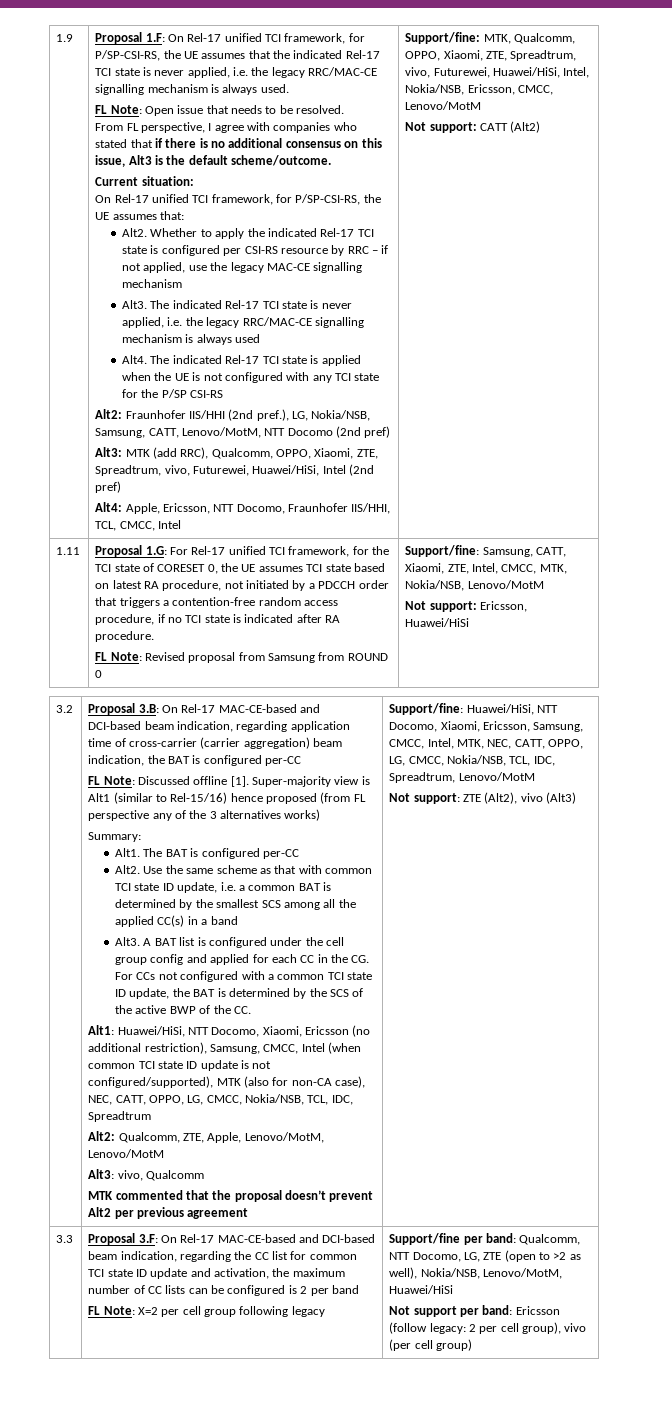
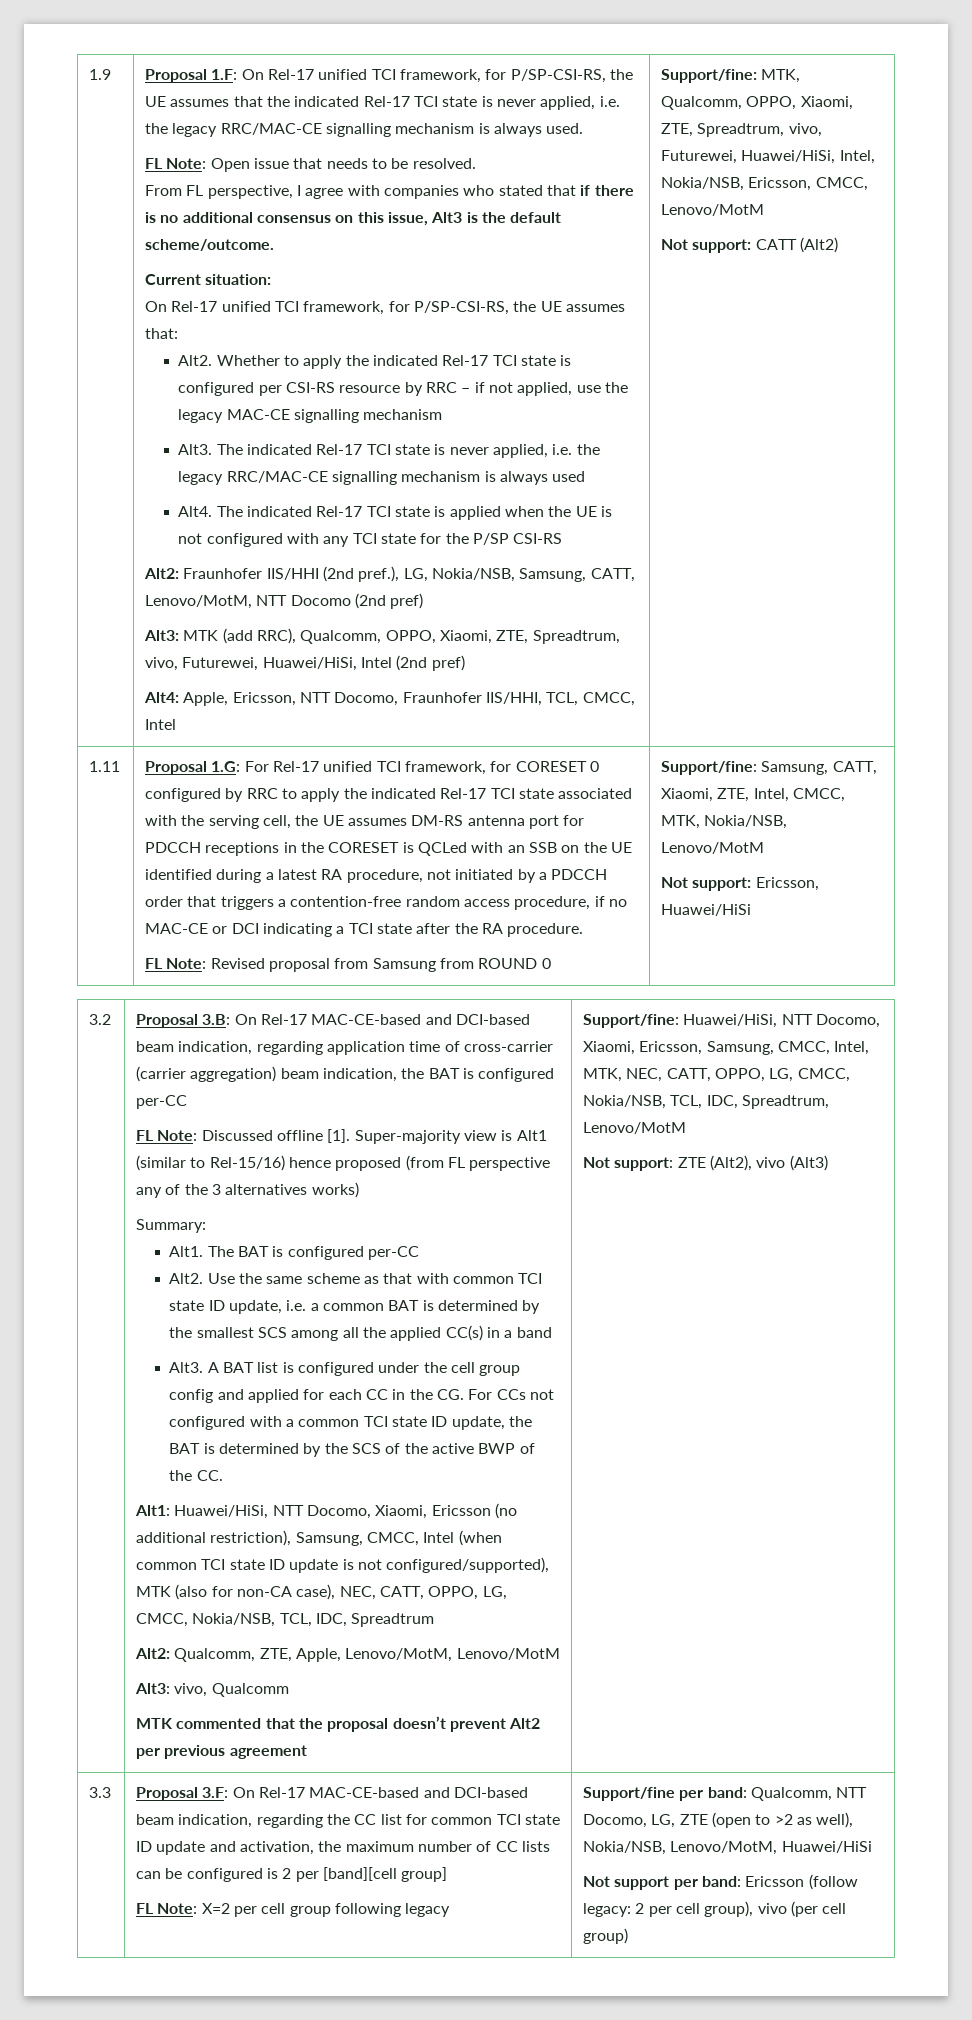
[372,546,390,555] [95,563,385,574] [95,583,110,589] the TCI state of CORESET 0, the UE assumes TCI state based on -> [515,761,599,772] [145,788,633,802] [145,815,585,829] [145,842,632,856] [145,869,274,883] CORESET 0 configured by RRC to apply the indicated Rel-17 TCI state associated with the serving cell, the UE assumes DM-RS antenna port for PDCCH receptions in the CORESET is QCLed with an SSB on the UE identified during a
[185,614,322,623] TCI state is indicated after -> [145,923,478,937] MAC-CE or DCI indicating a TCI state after the
[331,1285,359,1294] band -> [322,1867,448,1882] [band][cell group]

